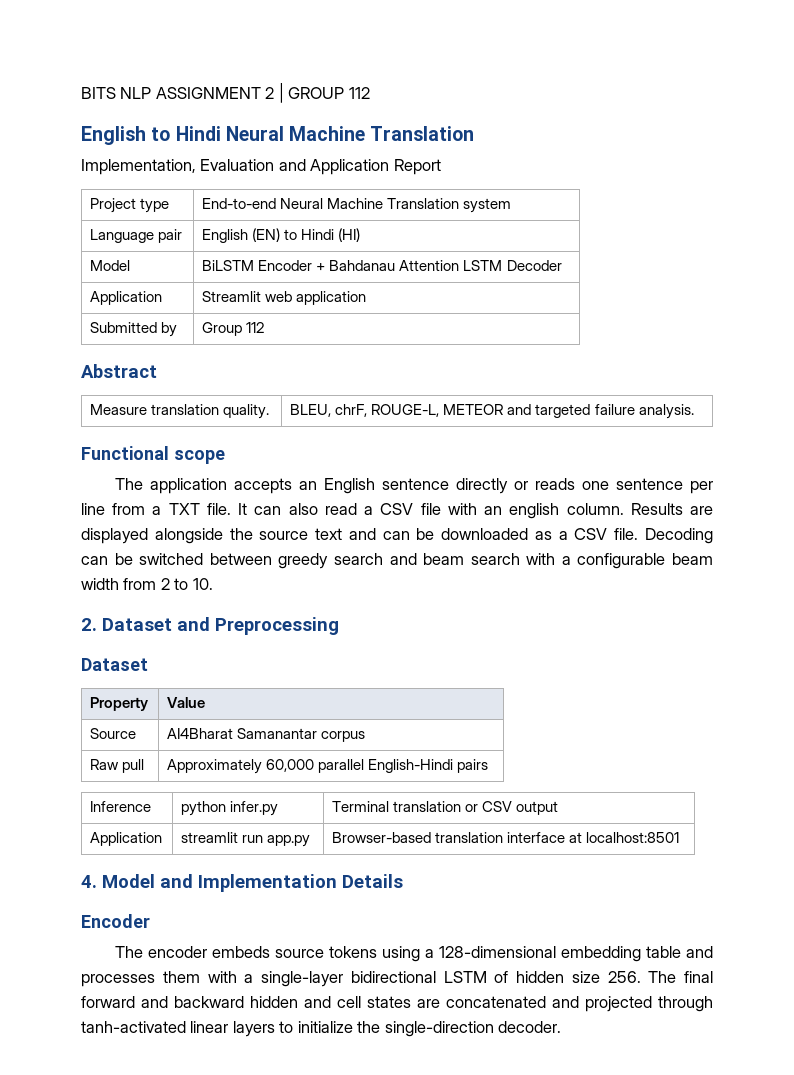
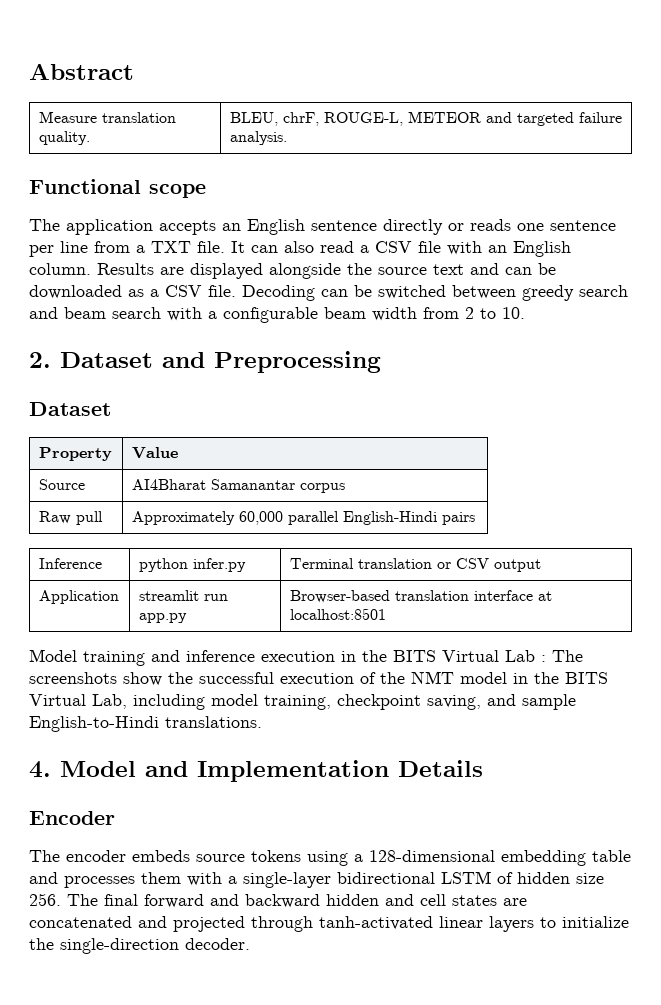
[81,83,370,103] [81,126,475,145] [81,159,441,175] [90,198,170,213] [202,198,512,213] [90,229,183,243] [202,228,361,243] [90,260,131,271] [202,260,562,271] [90,291,163,305] [202,291,367,305] [90,322,178,337] [202,322,265,336] BITS NLP ASSIGNMENT 2 | GROUP 112 // English to Hindi Neural Machine Translation // Implementation, Evaluation and Application Report // Project type | End-to-end Neural Machine Translation system // Language pair | English (EN) to Hindi (HI) // Model | BiLSTM Encoder + Bahdanau Attention LSTM Decoder // Application | Streamlit web application // Submitted by | Group 112 // -> (29, 71) none
[509,503,560,519] english -> [513,241,571,257] English
(680, 837) none -> [29,649,583,666] [29,671,608,686] [29,694,576,710] [29,716,262,732] // Model training and inference execution in the BITS Virtual Lab : The screenshots show the successful execution of the NMT model in the BITS Virtual Lab, including model training, checkpoint saving, and sample English-to-Hindi translations.

